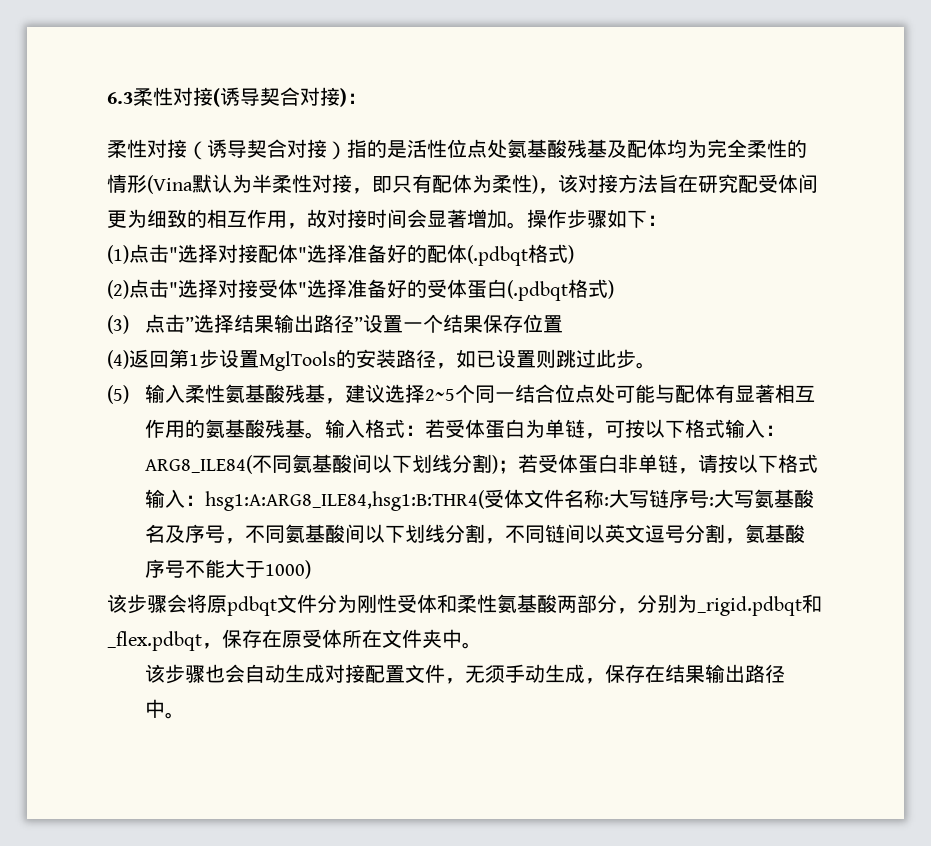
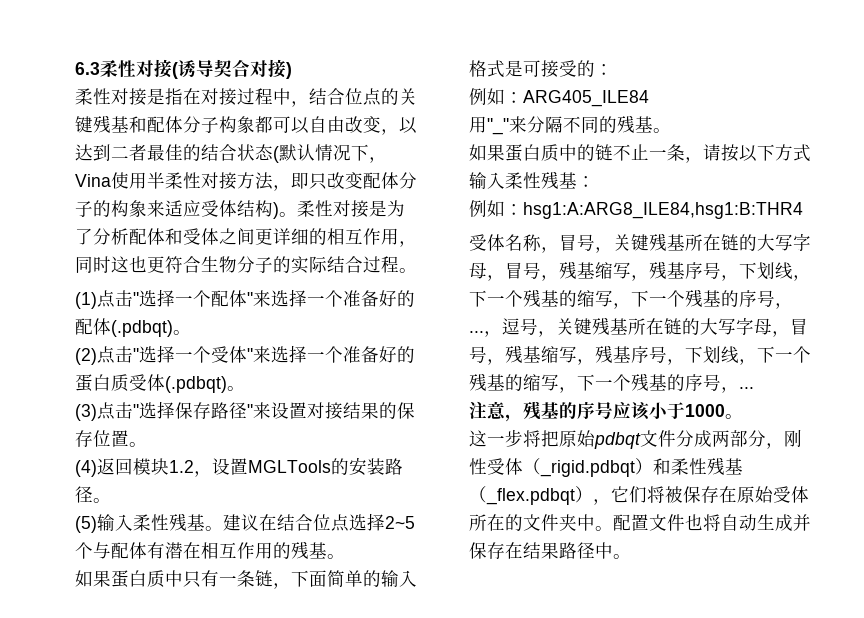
[347,93,367,104] [107,139,807,160] [107,174,818,194] [107,209,667,229] ： // 柔性对接（诱导契合对接）指的是活性位点处氨基酸残基及配体均为完全柔性的情形(Vina默认为半柔性对接，即只有配体为柔性)，该对接方法旨在研究配受体间更为细致的相互作用，故对接时间会显著增加。操作步骤如下： -> [75,88,417,107] [75,116,417,135] [75,144,387,163] [75,172,417,191] [75,200,405,219] [75,228,417,247] [75,256,417,274] // 柔性对接是指在对接过程中，结合位点的关键残基和配体分子构象都可以自由改变，以达到二者最佳的结合状态(默认情况下，Vina使用半柔性对接方法，即只改变配体分子的构象来适应受体结构)。柔性对接是为了分析配体和受体之间更详细的相互作用，同时这也更符合生物分子的实际结合过程。
[218,244,258,263] 对接 -> [175,290,211,307] 一个
[307,244,347,263] 选择 -> [253,289,343,307] 来选择一个
[467,244,574,266] (.pdbqt格式) -> [111,320,191,337] (.pdbqt)。
[218,279,258,298] 对接 -> [175,346,211,363] 一个
[307,279,614,301] [107,314,484,334] 选择准备好的受体蛋白(.pdbqt格式) // (3)点击”选择结果输出路径”设置一个结果 -> [253,345,415,363] [75,374,245,393] [75,401,397,421] 来选择一个准备好的蛋白质受体(.pdbqt)。 // (3)点击"选择保存路径"来设置对接结果的
(564, 324) none -> [129,442,147,447] 。
[169,349,656,371] [107,384,656,404] 第1步设置MglTools的安装路径，如已设置则跳过此步。 // (5)输入柔性氨基酸残基，建议选择2~5个同一结合位点处可能 -> [133,457,403,477] [75,486,111,503] [75,513,415,533] [75,542,93,559] 模块1.2，设置MGLTools的安装路径。 // (5)输入柔性残基。建议在结合位点选择2~5个
[735,384,776,403] 显著 -> [165,542,201,559] 潜在
[205,419,786,439] [145,454,819,474] [145,489,815,511] [145,524,806,544] [145,559,312,579] [107,594,822,616] [107,631,222,651] 氨基酸残基。输入格式：若受体蛋白为单链，可按以下格式输入：ARG8_ILE84(不同氨基酸间以下划线分割)；若受体蛋白非单链，请按以下格式输入：hsg1:A:ARG8_ILE84,hsg1:B:THR4(受体文件名称:大写链序号:大写氨基酸名及序号，不同氨基酸间以下划线分割，不同链间以英文逗号分割，氨基酸序号不能大于1000) // 该步骤会将原pdbqt文件分为刚性受体和柔性氨基酸两部分，分别为_rigid.pdbqt和_flex.pdbqt， -> [291,542,345,559] [75,570,417,589] [469,60,613,78] [469,88,649,107] [469,116,671,135] [469,144,811,163] [469,172,595,189] [469,200,803,219] [469,233,811,253] [469,262,811,281] [469,290,793,309] [469,317,808,337] [469,346,811,365] [469,374,754,393] [469,401,743,422] [469,429,802,449] [469,458,743,477] [469,486,683,505] 残基。 // 如果蛋白质中只有一条链，下面简单的输入格式是可接受的： // 例如：ARG405_ILE84 // 用"_"来分隔不同的残基。 // 如果蛋白质中的链不止一条，请按以下方式输入柔性残基： // 例如：hsg1:A:ARG8_ILE84,hsg1:B:THR4 // 受体名称，冒号，关键残基所在链的大写字母，冒号，残基缩写，残基序号，下划线，下一个残基的缩写，下一个残基的序号，...，逗号，关键残基所在链的大写字母，冒号，残基缩写，残基序号，下划线，下一个残基的缩写，下一个残基的序号，... // 注意，残基的序号应该小于1000。 // 这一步将把原始pdbqt文件分成两部分，刚性受体（_rigid.pdbqt）和柔性残基（_flex.pdbqt），它们将被
(302, 639) none -> [755,486,773,503] 始
(382, 638) none -> [505,514,523,531] 的
[145,664,606,684] // 该步骤也会自动生成对接配置文件，无须手动生成， -> [613,514,811,531] 配置文件也将自动生成并
[705,664,746,683] 输出 -> (559, 550) none

